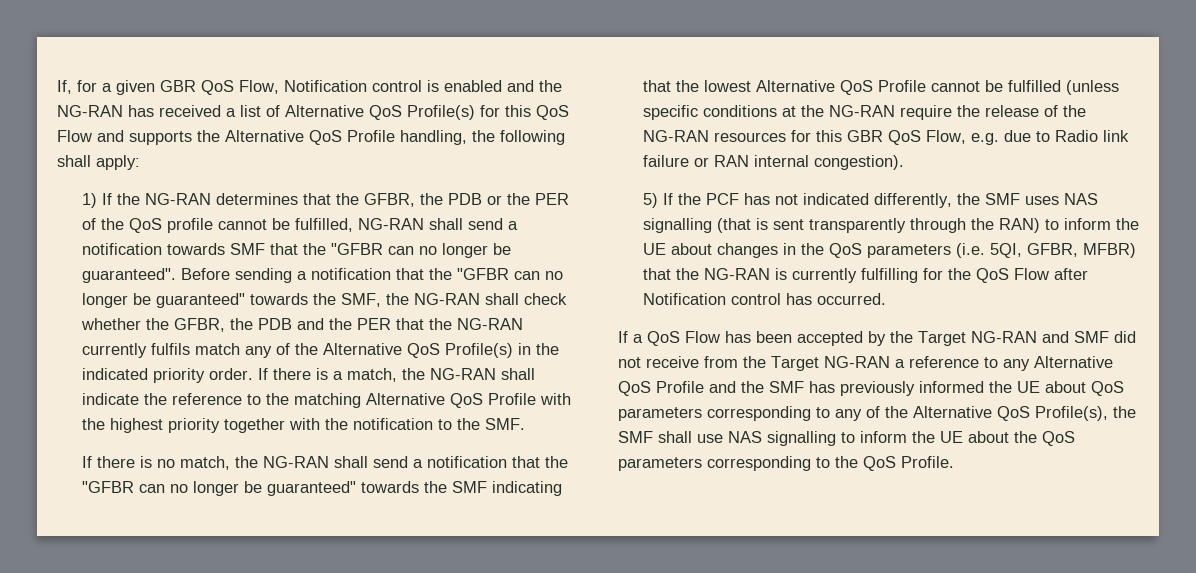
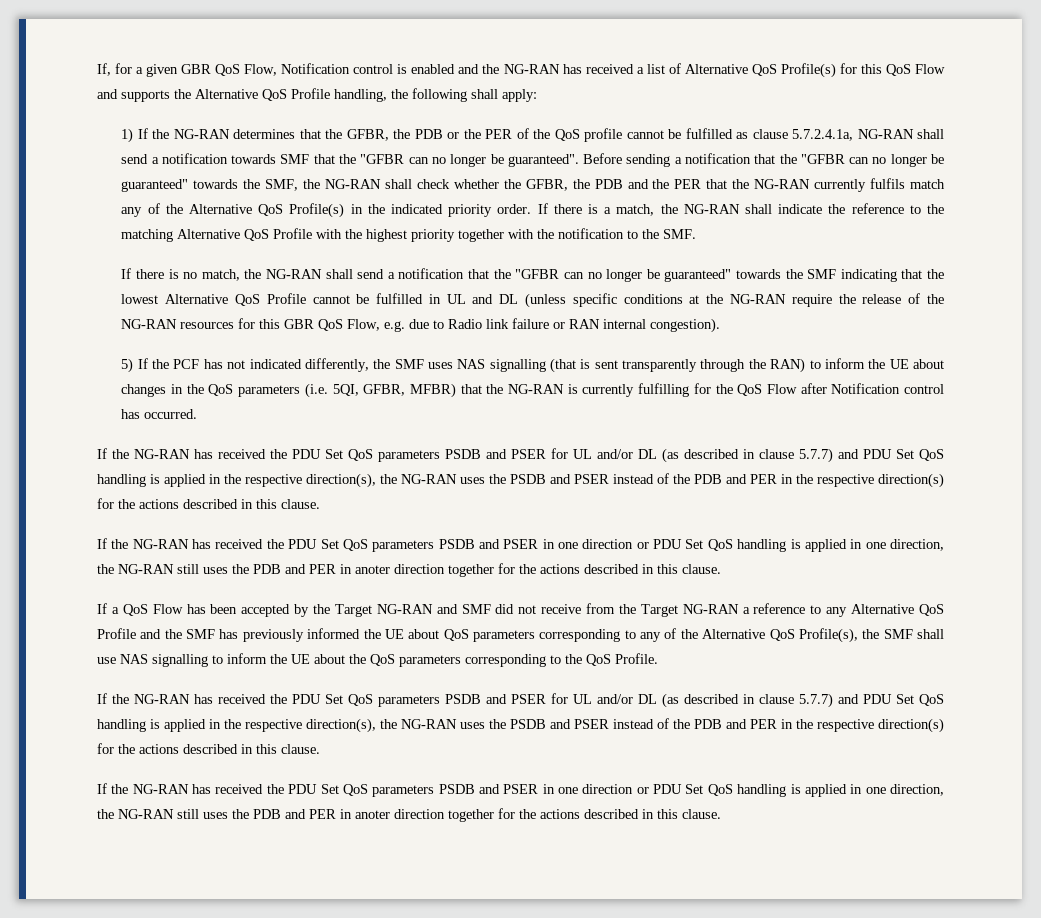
[294,218,353,232] fulfilled, -> [685,128,854,141] fulfilled as clause 5.7.2.4.1a,
(1061, 86) none -> [428,294,519,304] in UL and DL
(886, 299) none -> [97,448,944,463] [97,473,944,488] [97,498,320,509] [97,538,945,552] [97,563,721,577] // If the NG-RAN has received the PDU Set QoS parameters PSDB and PSER for UL and/or DL (as described in clause 5.7.7) and PDU Set QoS handling is applied in the respective direction(s), the NG-RAN uses the PSDB and PSER instead of the PDB and PER in the respective direction(s) for the actions described in this clause. // If the NG-RAN has received the PDU Set QoS parameters PSDB and PSER in one direction or PDU Set QoS handling is applied in one direction, the NG-RAN still uses the PDB and PER in anoter direction together for the actions described in this clause.
(954, 462) none -> [97,693,944,708] [97,718,944,733] [97,743,320,754] [97,783,945,797] [97,808,721,822] // If the NG-RAN has received the PDU Set QoS parameters PSDB and PSER for UL and/or DL (as described in clause 5.7.7) and PDU Set QoS handling is applied in the respective direction(s), the NG-RAN uses the PSDB and PSER instead of the PDB and PER in the respective direction(s) for the actions described in this clause. // If the NG-RAN has received the PDU Set QoS parameters PSDB and PSER in one direction or PDU Set QoS handling is applied in one direction, the NG-RAN still uses the PDB and PER in anoter direction together for the actions described in this clause.

